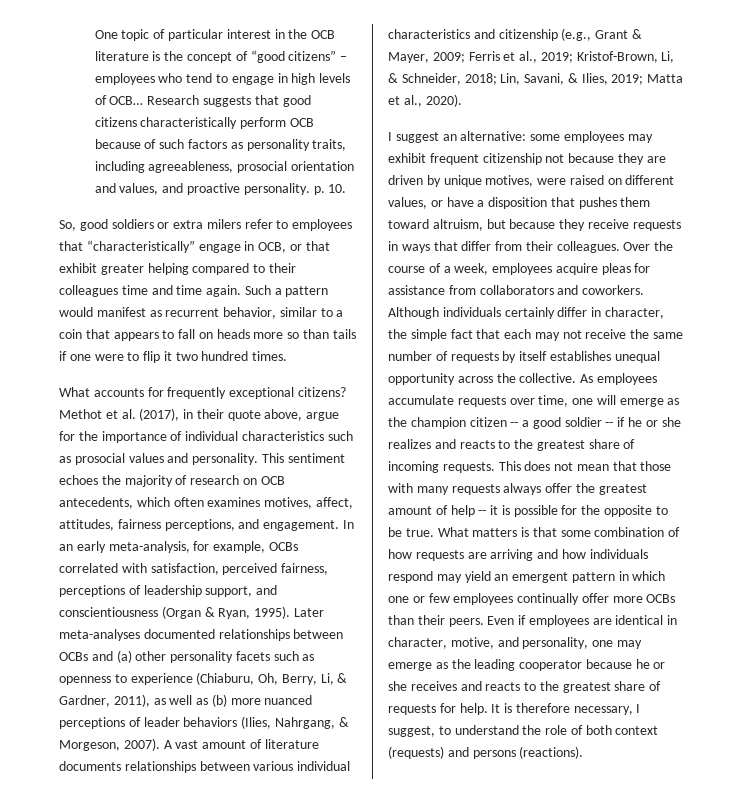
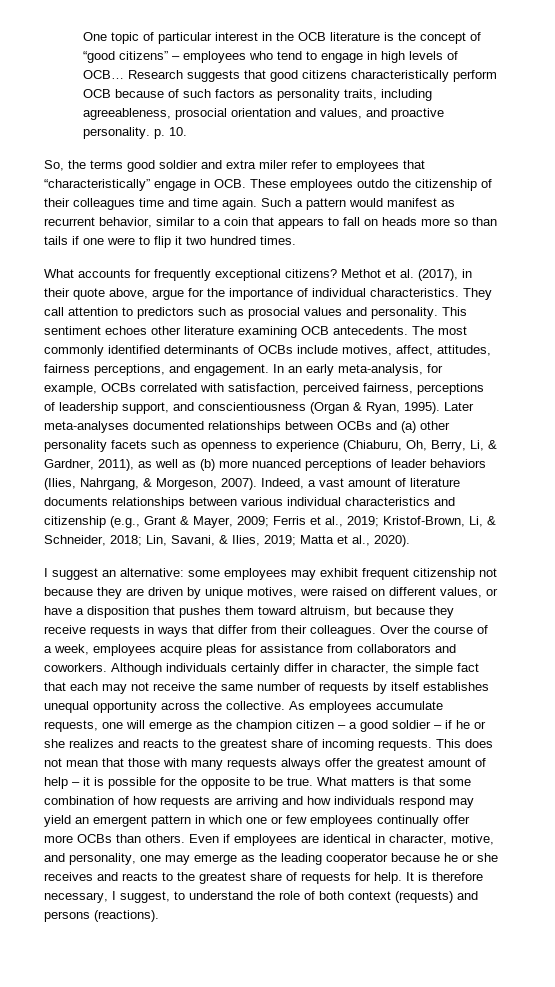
[79,219,241,231] good soldiers or extra milers -> [68,160,288,172] the terms good soldier and extra miler
[258,241,330,253] [59,263,266,275] OCB, or that exhibit greater helping compared to -> [214,179,492,191] OCB. These employees outdo the citizenship of
[241,431,324,441] characteristics -> [370,288,492,300] [44,307,194,319] characteristics. They call attention to predictors
[101,475,285,487] [59,497,261,509] the majority of research on OCB antecedents, which often examines -> [151,326,467,338] [44,345,338,357] other literature examining OCB antecedents. The most commonly identified determinants of OCBs include
[163,740,173,749] A -> [261,478,316,489] Indeed, a
[457,395,569,407] requests over time, -> [44,720,98,732] requests,
[510,422,519,427] -- -> [338,725,346,729] –
[605,422,614,427] -- -> [434,725,442,729] –
[478,510,487,515] -- -> [72,782,80,786] –
[417,615,484,627] their peers. -> [145,834,185,843] others.

